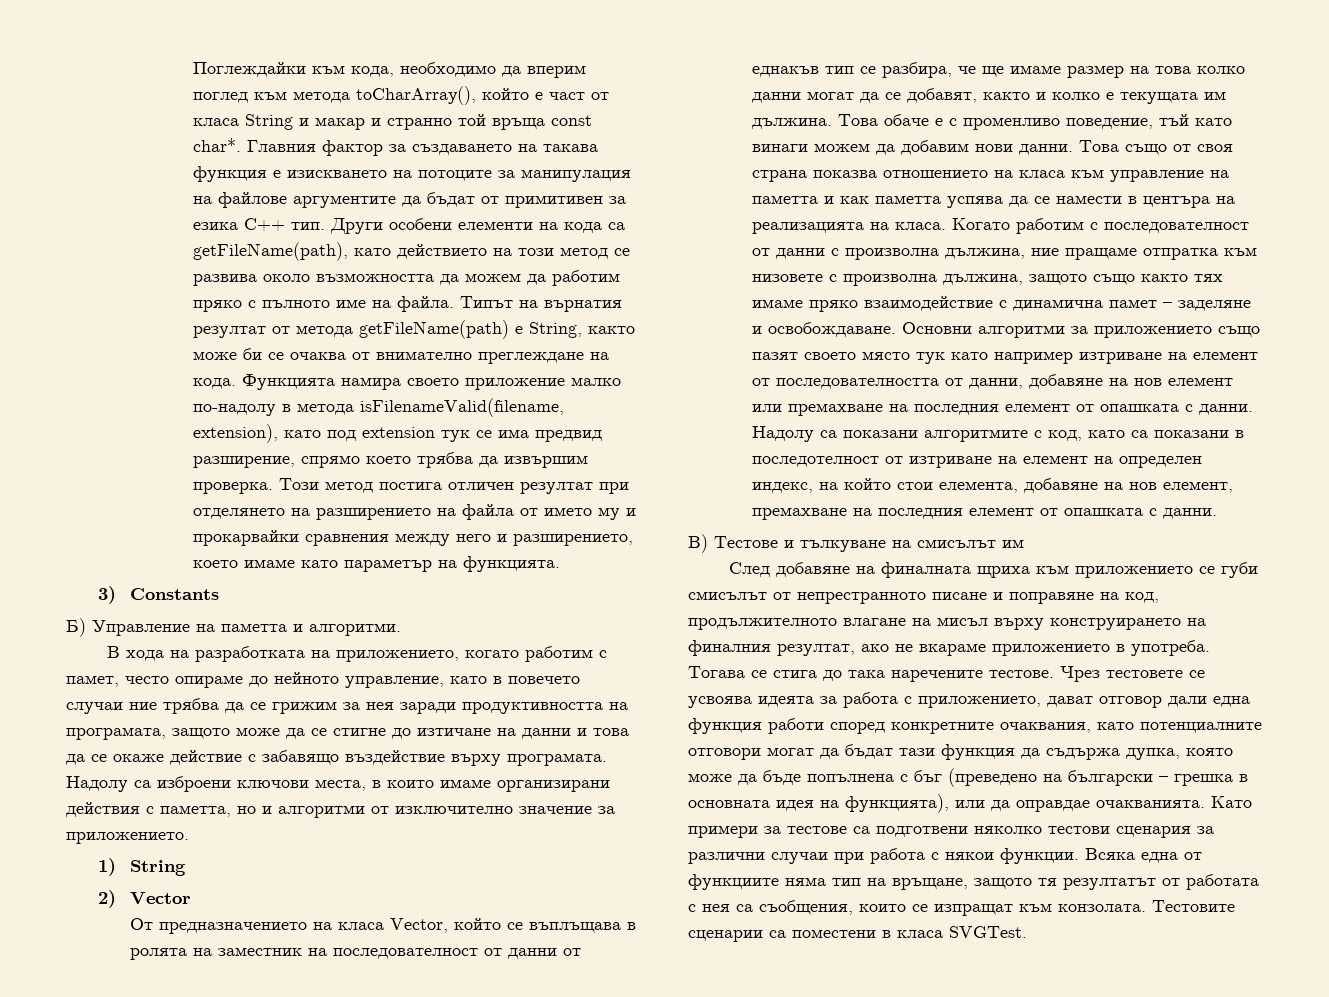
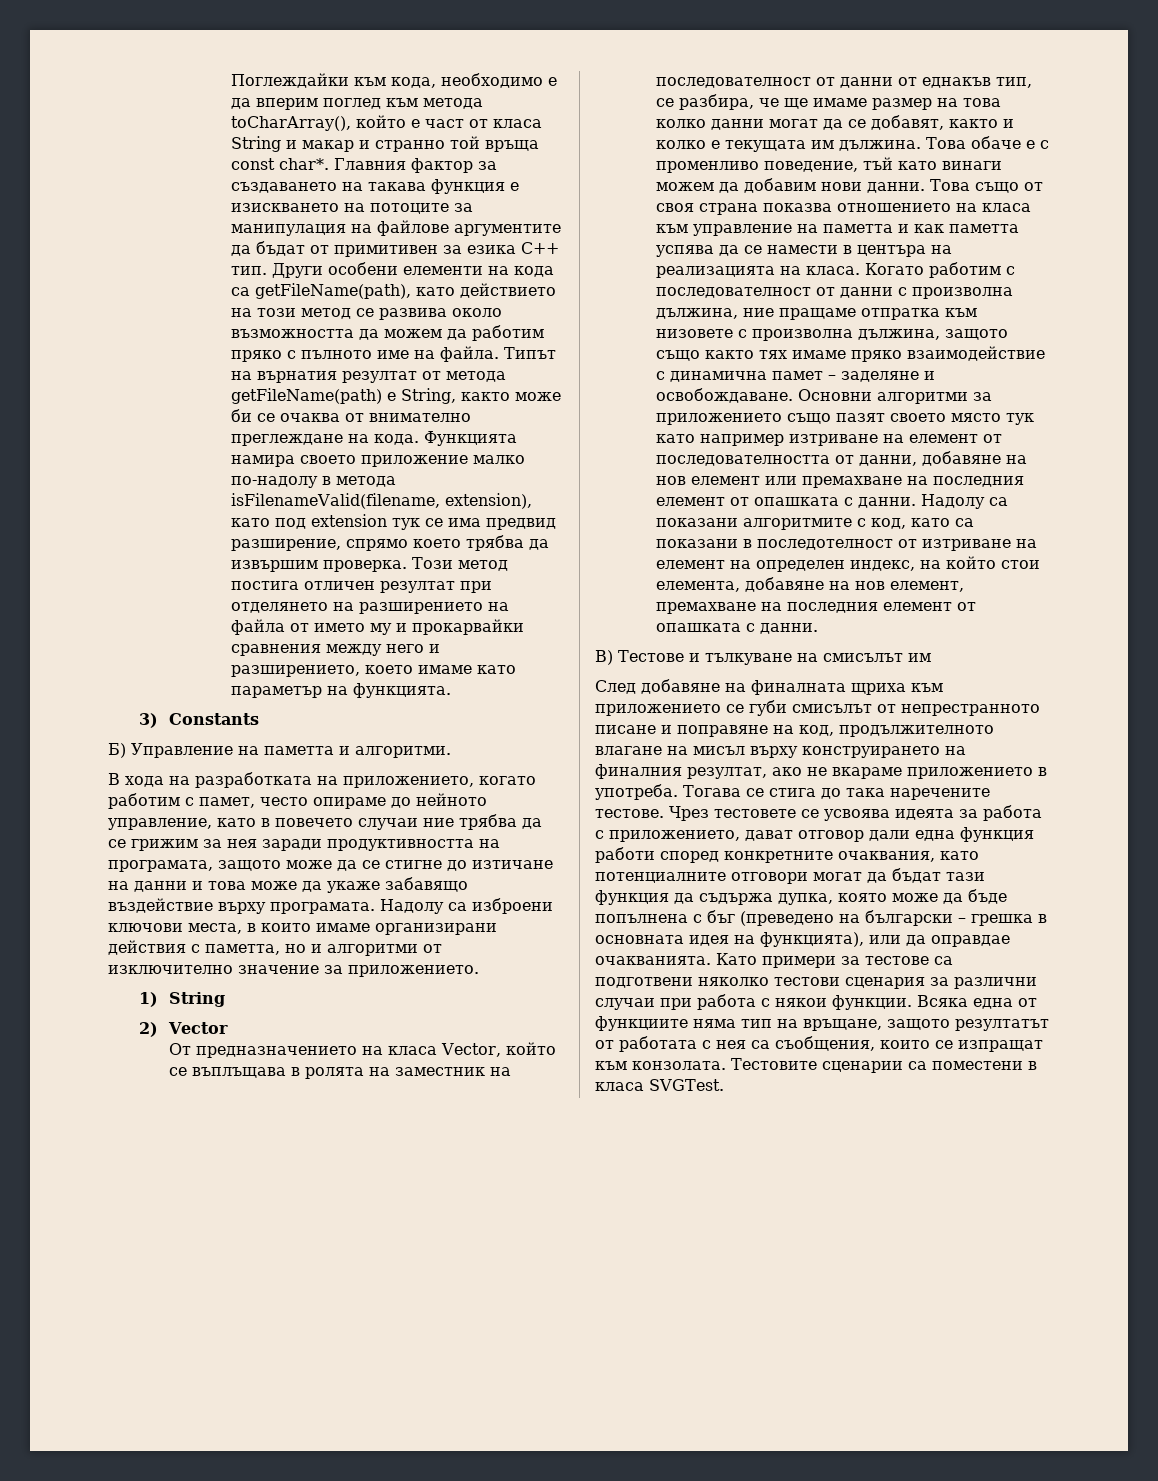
(497, 69) none -> [547,77,557,86] е
[66,750,256,765] да се окаже действие с -> [251,881,380,893] може да укаже
[824,66,854,74] тип -> [996,77,1033,88] тип,
[1038,878,1057,886] тя -> (950, 1024) none

